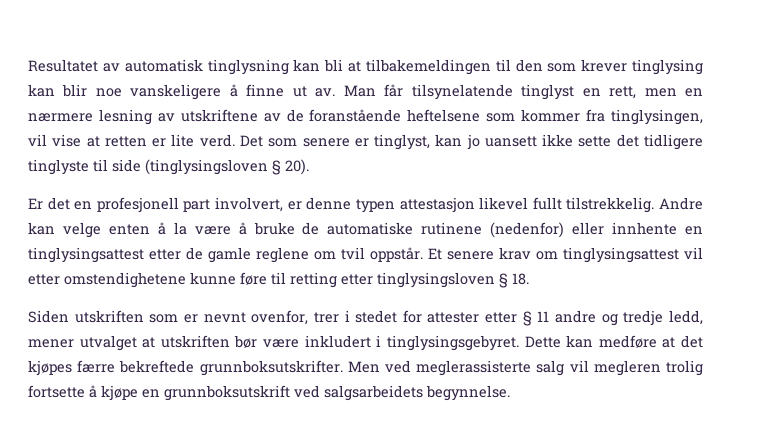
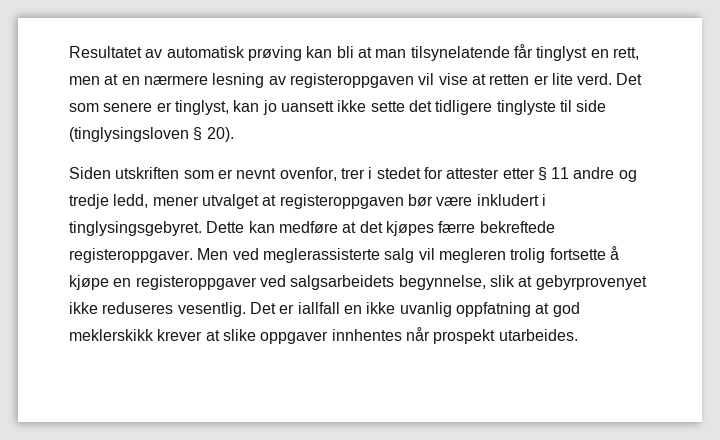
[207,59,289,75] tinglysning -> [247,46,302,61] prøving
[365,59,703,75] [28,84,513,100] tilbakemeldingen til den som krever tinglysing kan blir noe vanskeligere å finne ut av. Man får tilsynelatende -> [375,44,533,61] man tilsynelatende får
(677, 92) none -> [104,74,119,85] at
[180,109,703,125] utskriftene av de foranstående heftelsene som kommer fra tinglysingen, -> [289,73,414,88] registeroppgaven
[28,197,704,213] [28,222,704,238] [28,247,703,263] [28,272,529,288] // Er det en profesjonell part involvert, er denne typen attestasjon likevel fullt tilstrekkelig. Andre kan velge enten å la være å bruke de automatiske rutinene (nedenfor) eller innhente en tinglysingsattest etter de gamle reglene om tvil oppstår. Et senere krav om tinglysingsattest vil etter omstendighetene kunne føre til retting etter tinglysingsloven § 18. -> (234, 134) none
[160,335,230,348] utskriften -> [279,194,404,209] registeroppgaven
[199,360,343,376] grunnboksutskrifter. -> [69,248,193,263] registeroppgaver.
[164,385,290,401] grunnboksutskrift -> [135,275,257,290] registeroppgaver
[426,385,510,401] begynnelse. -> [398,275,647,290] [69,302,580,317] [69,327,578,344] begynnelse, slik at gebyrprovenyet ikke reduseres vesentlig. Det er iallfall en ikke uvanlig oppfatning at god meklerskikk krever at slike oppgaver innhentes når prospekt utarbeides.

